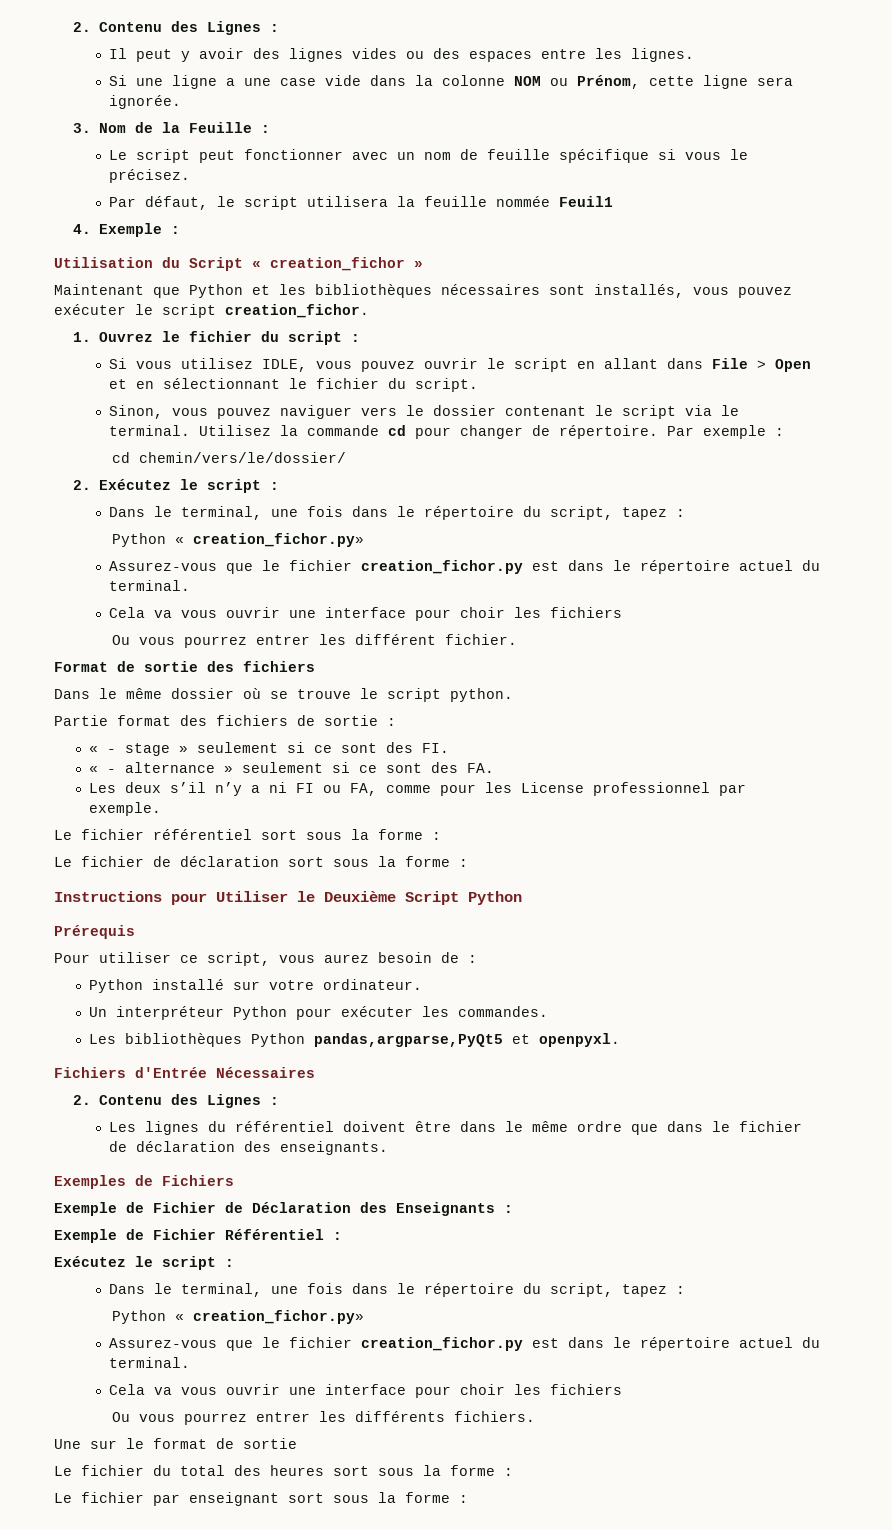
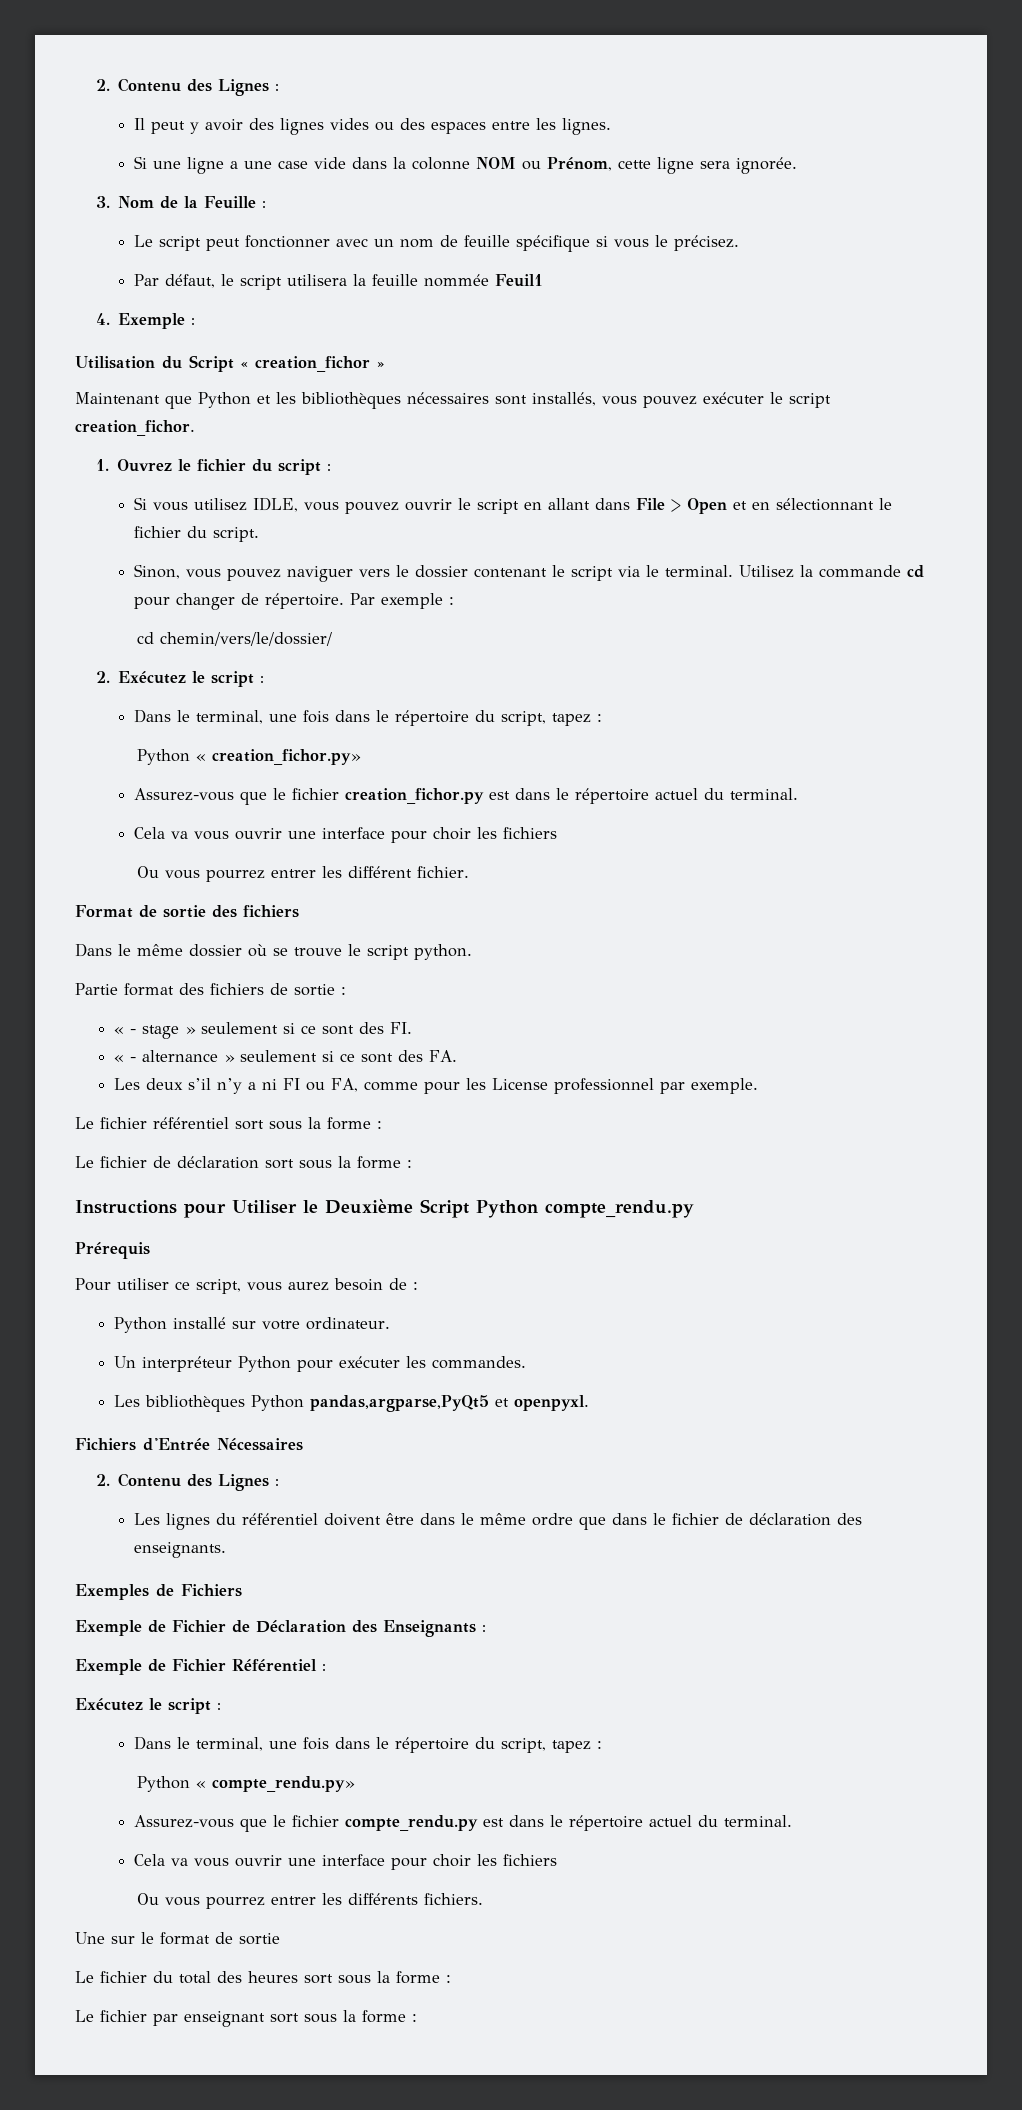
(522, 898) none -> [545,1200,694,1218] compte_rendu.py
[193,1310,365,1324] [108,1337,523,1351] creation_fichor.py» // Assurez-vous que le fichier creation_fichor.py -> [211,1776,355,1792] [134,1815,479,1832] compte_rendu.py» // Assurez-vous que le fichier compte_rendu.py

